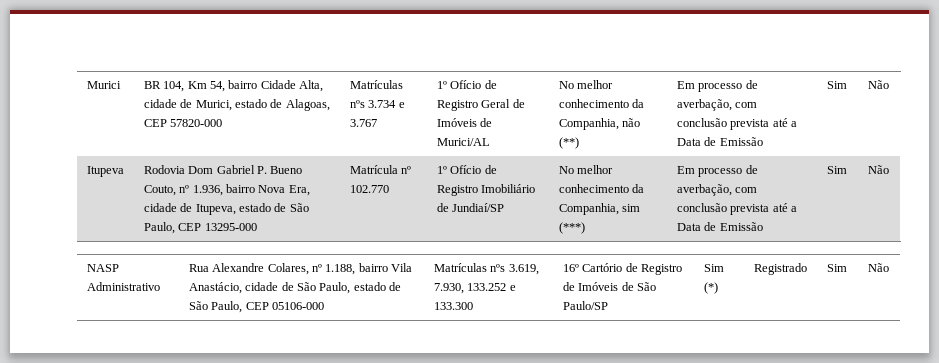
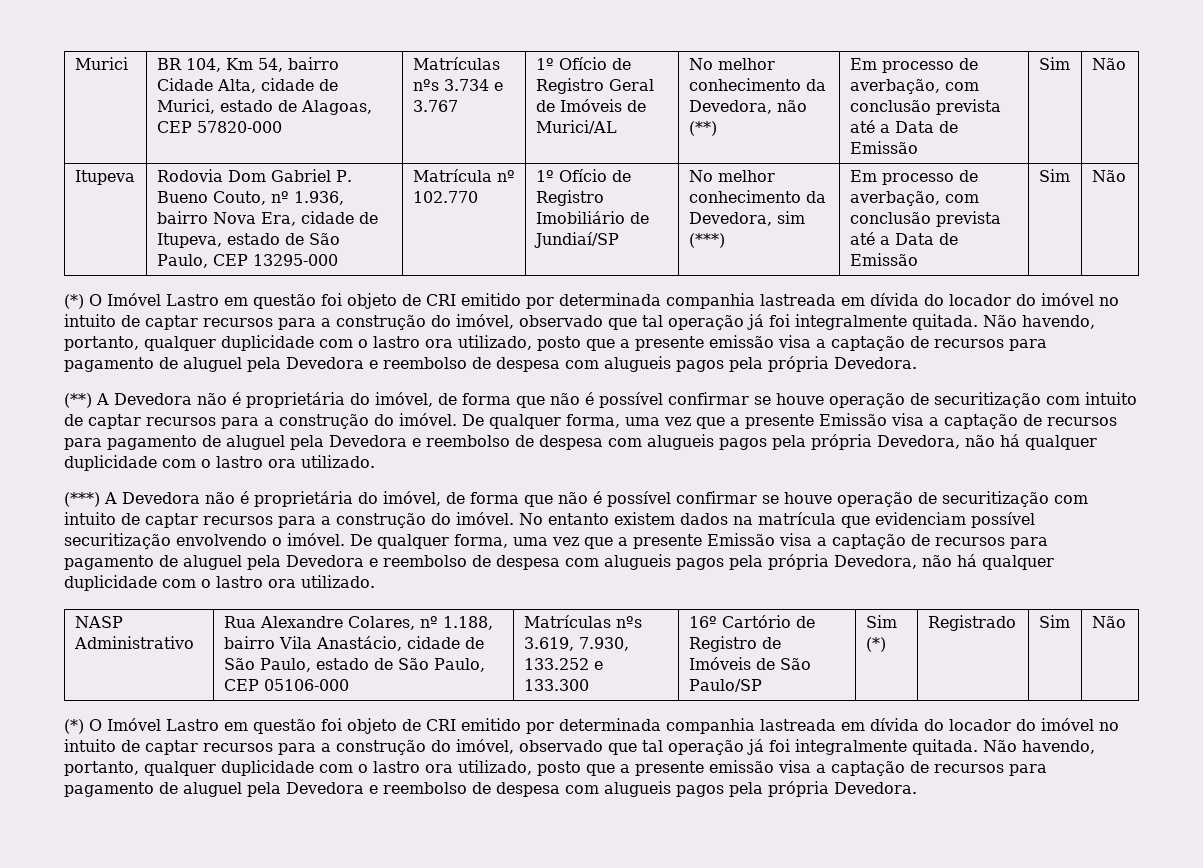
[558,118,619,130] Companhia, -> [688,100,772,114] Devedora,
[558,203,619,215] Companhia, -> [688,212,772,226] Devedora,
(889, 169) none -> [64,293,1119,309] [64,314,1095,330] [64,335,1047,351] [64,356,917,372] [64,392,1137,408] [64,413,1117,429] [64,434,1097,450] [64,455,375,471] [64,491,1088,507] [64,512,1035,528] [64,533,1048,549] [64,554,1054,570] [64,575,375,591] // (*) O Imóvel Lastro em questão foi objeto de CRI emitido por determinada companhia lastreada em dívida do locador do imóvel no intuito de captar recursos para a construção do imóvel, observado que tal operação já foi integralmente quitada. Não havendo, portanto, qualquer duplicidade com o lastro ora utilizado, posto que a presente emissão visa a captação de recursos para pagamento de aluguel pela Devedora e reembolso de despesa com alugueis pagos pela própria Devedora. // (**) A Devedora não é proprietária do imóvel, de forma que não é possível confirmar se houve operação de securitização com intuito de captar recursos para a construção do imóvel. De qualquer forma, uma vez que a presente Emissão visa a captação de recursos para pagamento de aluguel pela Devedora e reembolso de despesa com alugueis pagos pela própria Devedora, não há qualquer duplicidade com o lastro ora utilizado. // (***) A Devedora não é proprietária do imóvel, de forma que não é possível confirmar se houve operação de securitização com intuito de captar recursos para a construção do imóvel. No entanto existem dados na matrícula que evidenciam possível securitização envolvendo o imóvel. De qualquer forma, uma vez que a presente Emissão visa a captação de recursos para pagamento de aluguel pela Devedora e reembolso de despesa com alugueis pagos pela própria Devedora, não há qualquer duplicidade com o lastro ora utilizado.
(889, 267) none -> [64,718,1119,734] [64,739,1095,755] [64,760,1047,776] [64,781,917,797] // (*) O Imóvel Lastro em questão foi objeto de CRI emitido por determinada companhia lastreada em dívida do locador do imóvel no intuito de captar recursos para a construção do imóvel, observado que tal operação já foi integralmente quitada. Não havendo, portanto, qualquer duplicidade com o lastro ora utilizado, posto que a presente emissão visa a captação de recursos para pagamento de aluguel pela Devedora e reembolso de despesa com alugueis pagos pela própria Devedora.

